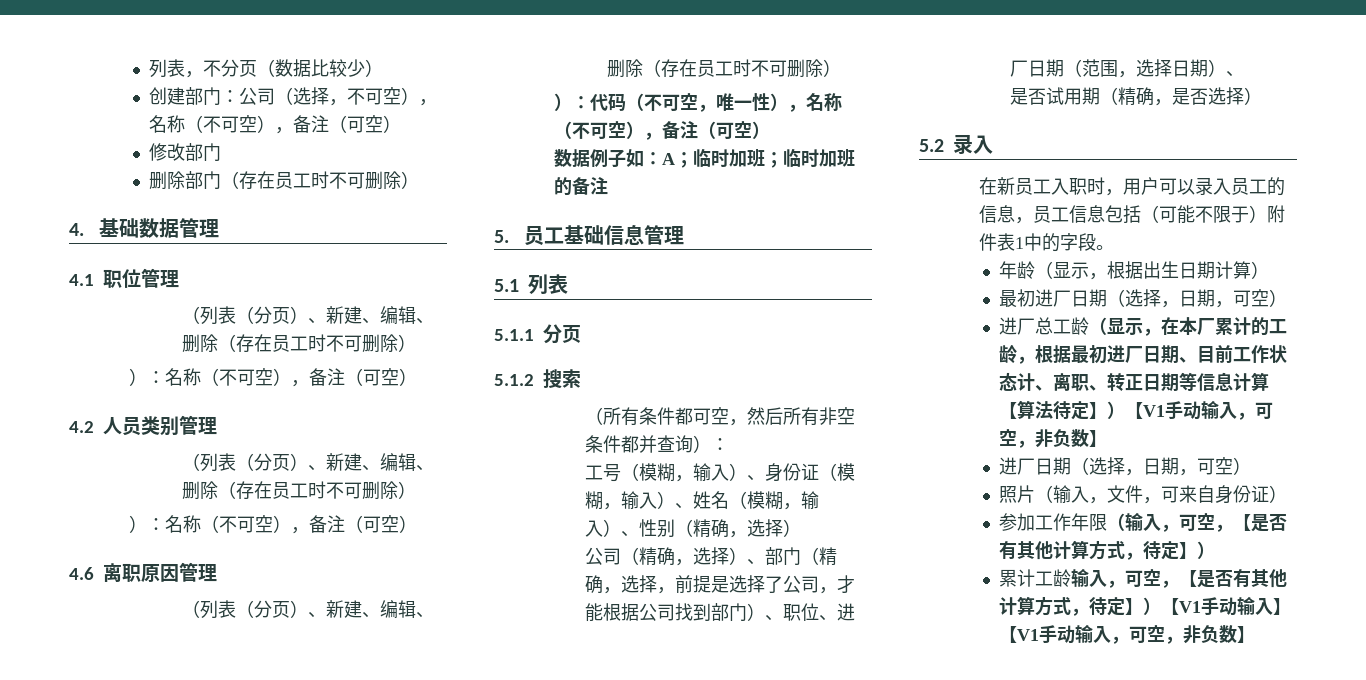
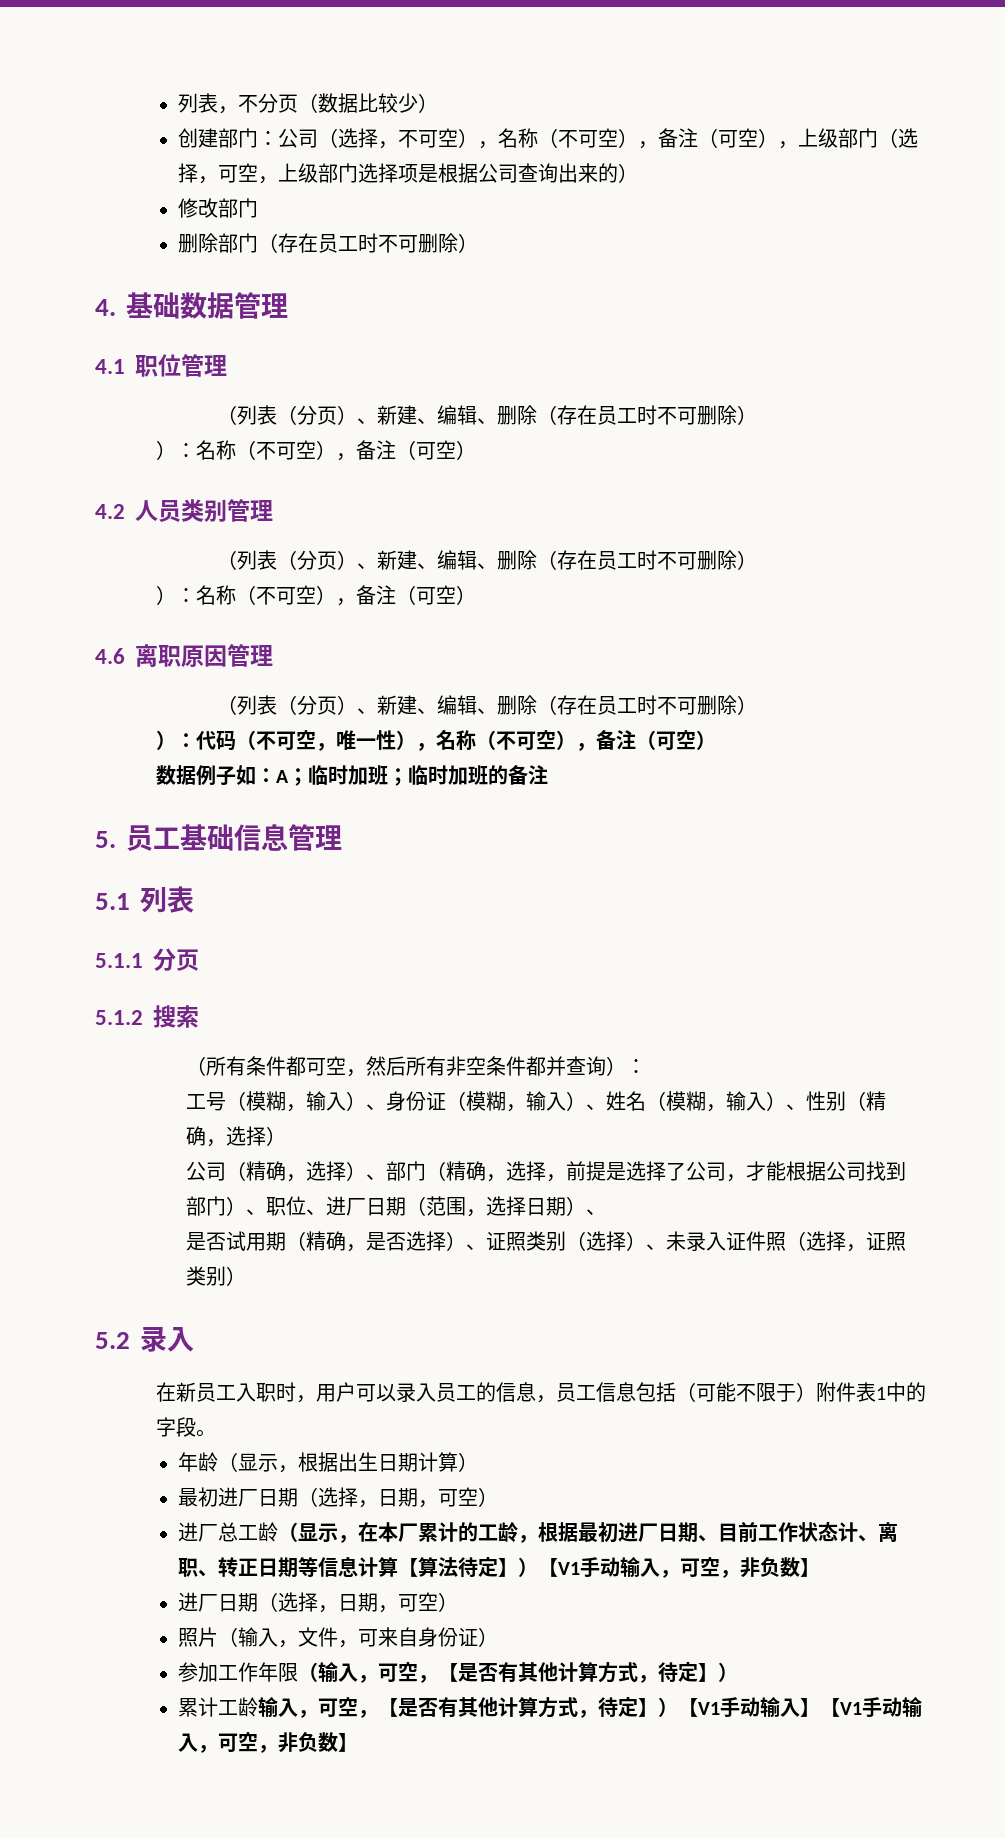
(402, 124) none -> [777,128,918,149] [177,163,638,184] ，上级部门（选择，可空，上级部门选择项是根据公司查询出来的）
(1262, 96) none -> [466,1231,907,1252] [186,1266,247,1286] 、证照类别（选择）、未录入证件照（选择，证照类别）

